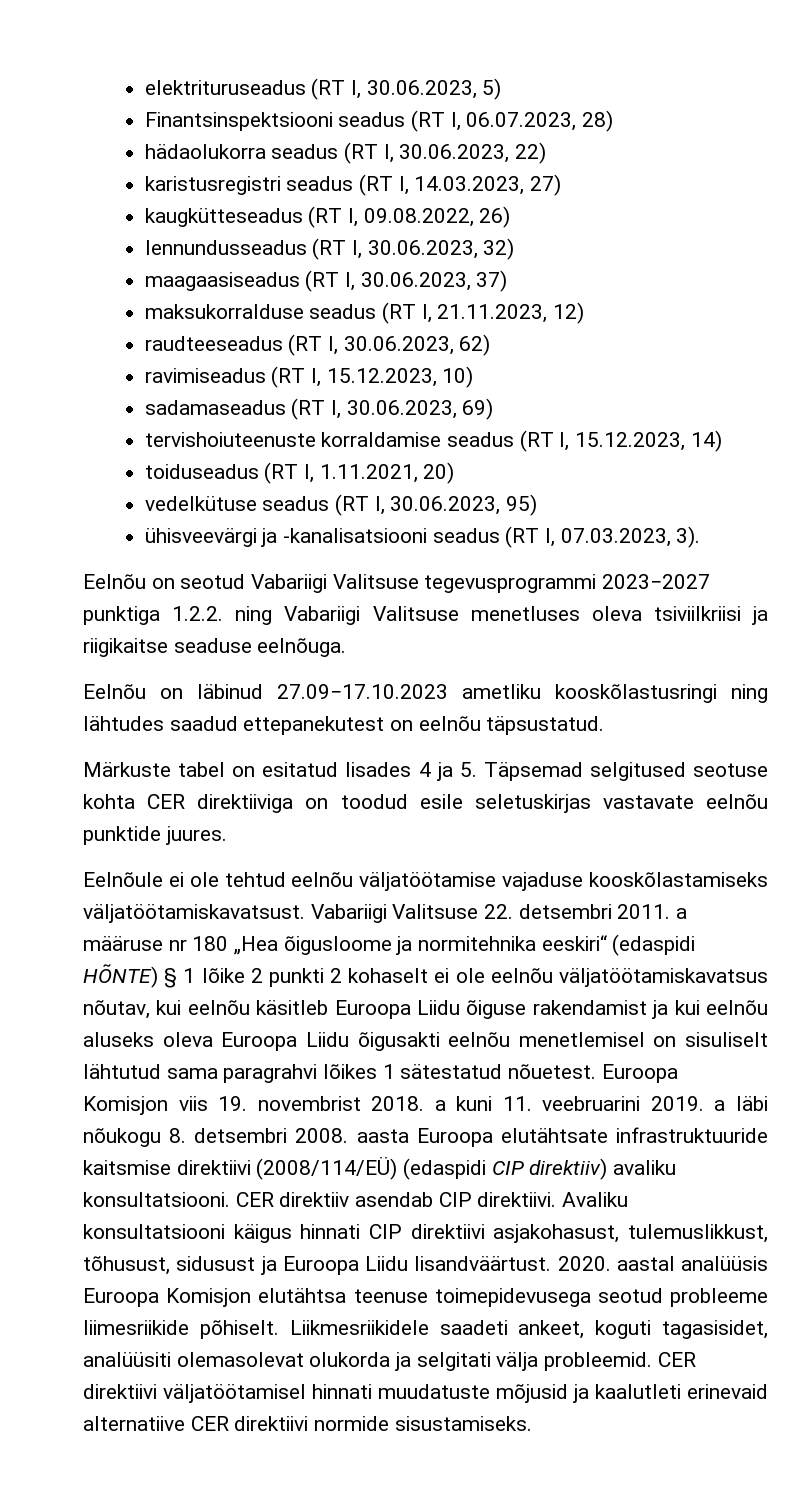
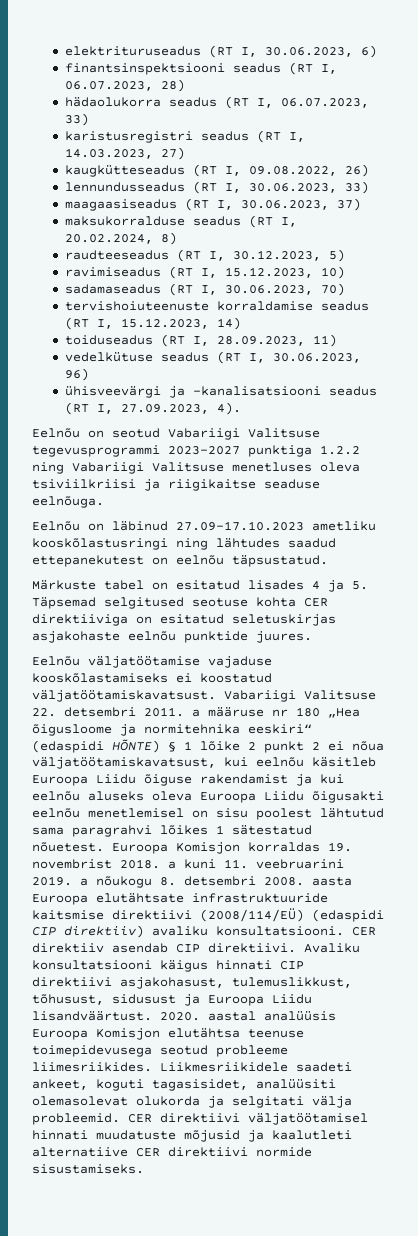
[482,78,502,100] [144,112,333,131] 5) // Finantsinspektsiooni -> [361,45,378,58] [65,63,226,75] 6) // finantsinspektsiooni
[399,142,547,164] 30.06.2023, 22) -> [281,98,370,108] [65,113,90,126] 06.07.2023, 33)
[483,238,515,260] 32) -> [345,181,370,194] 33)
[437,302,585,324] 21.11.2023, 12) -> [65,232,178,245] 20.02.2024, 8)
[343,334,491,356] 30.06.2023, 62) -> [233,249,346,262] 30.12.2023, 5)
[462,398,494,420] 69) -> [321,283,346,296] 70)
[319,462,455,484] 1.11.2021, 20) -> [217,334,338,347] 28.09.2023, 11)
[506,494,538,516] 95) -> [65,368,90,381] 96)
[560,526,701,548] 07.03.2023, 3). -> [121,402,242,415] 27.09.2023, 4).
[172,606,224,621] 1.2.2. -> [320,445,360,455] 1.2.2
[340,794,694,813] toodud esile seletuskirjas vastavate -> [160,614,336,626] [32,631,120,643] esitatud seletuskirjas asjakohaste
[83,872,354,887] Eelnõule ei ole tehtud eelnõu -> [32,656,80,666] Eelnõu
(769, 879) none -> [176,673,272,683] ei koostatud
[268,968,768,987] [83,1000,150,1019] punkti 2 kohaselt ei ole eelnõu väljatöötamiskavatsus nõutav, -> [264,741,384,753] [32,757,216,769] punkt 2 ei nõua väljatöötamiskavatsust,
[685,1032,768,1047] sisuliselt -> [216,808,312,820] sisu poolest
[178,1096,208,1111] viis -> [248,842,320,852] korraldas
[736,1096,768,1111] läbi -> (88, 882) none
[83,1320,279,1339] liimesriikide põhiselt. -> [32,1062,152,1072] liimesriikides.
[687,1384,768,1399] erinevaid -> (352, 1135) none

